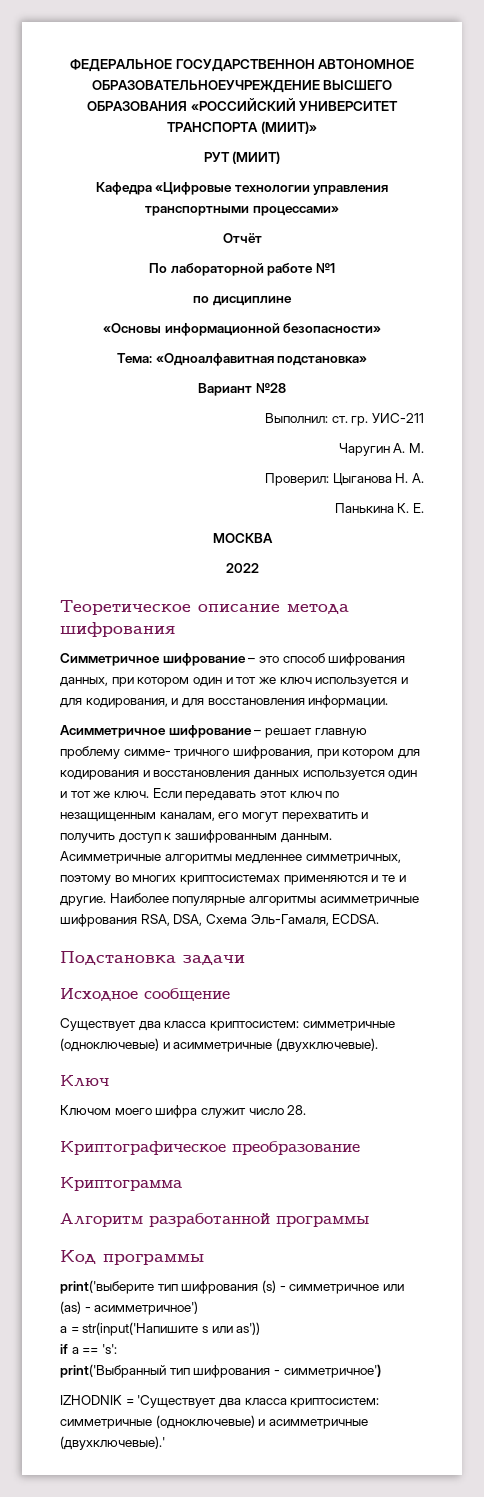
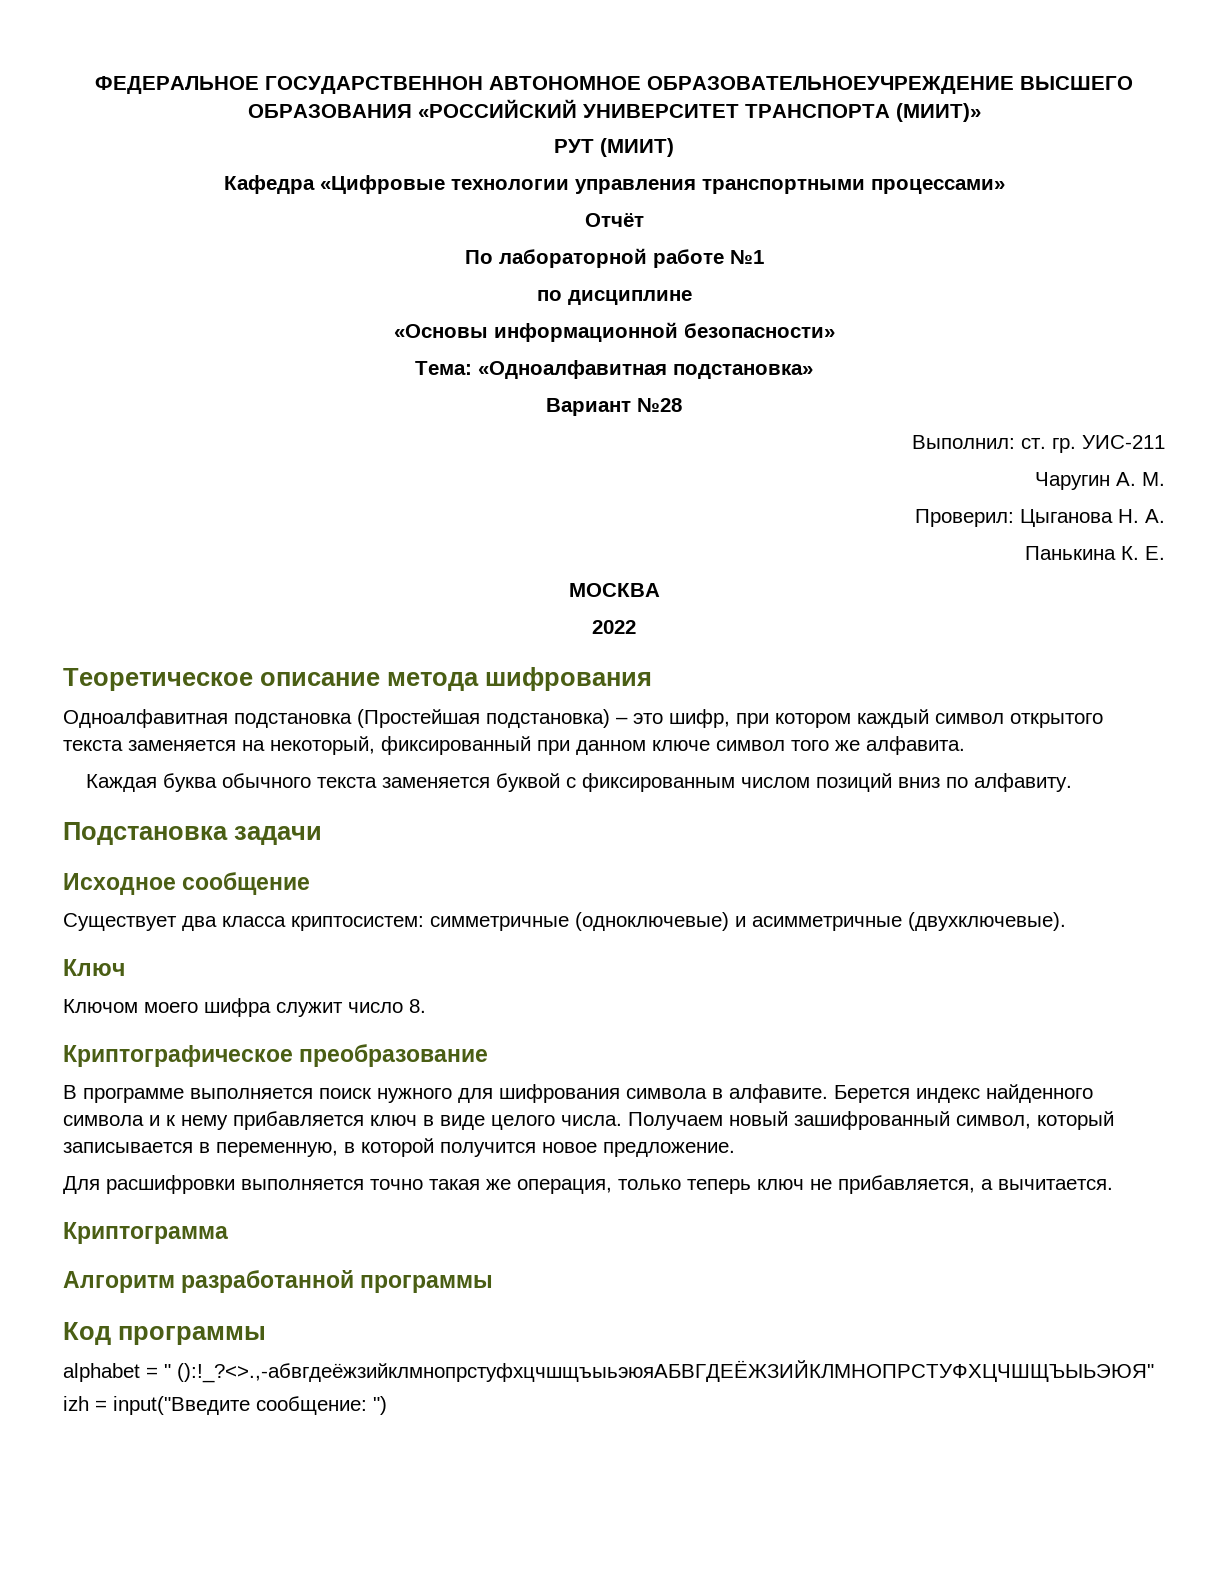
[60,653,406,666] [60,677,408,687] [60,695,389,708] [60,725,367,738] [60,746,420,759] [60,770,418,780] [60,788,340,801] [60,812,369,822] [60,830,332,843] [60,851,401,864] [60,875,406,885] [60,893,419,906] [60,914,380,927] Симметричное шифрование – это способ шифрования данных, при котором один и тот же ключ используется и для кодирования, и для восстановления информации. // Aсимметричное шифрование – решает главную проблему симме- тричного шифрования, при котором для кодирования и восстановления данных используется один и тот же ключ. Если передавать этот ключ по незащищенным каналам, его могут перехватить и получить доступ к зашифрованным данным. Асимметричные алгоритмы медленнее симметричных, поэтому во многих криптосистемах применяются и те и другие. Наиболее популярные алгоритмы асимметричные шифрования RSA, DSA, Схема Эль-Гамаля, ECDSA. -> [63,709,1103,728] [63,736,965,755] [85,773,1072,792] Одноалфавитная подстановка (Простейшая подстановка) – это шифр, при котором каждый символ открытого текста заменяется на некоторый, фиксированный при данном ключе символ того же алфавита. // Каждая буква обычного текста заменяется буквой с фиксированным числом позиций вниз по алфавиту.
[287,1105,307,1115] 28. -> [409,999,426,1013] 8.
(360, 1148) none -> [63,1084,1093,1103] [63,1111,1114,1130] [63,1138,735,1157] [63,1175,1113,1194] // В программе выполняется поиск нужного для шифрования символа в алфавите. Берется индекс найденного символа и к нему прибавляется ключ в виде целого числа. Получаем новый зашифрованный символ, который записывается в переменную, в которой получится новое предложение. // Для расшифровки выполняется точно такая же операция, только теперь ключ не прибавляется, а вычитается.
[60,1280,404,1294] [60,1301,199,1315] [60,1322,261,1336] [60,1344,117,1354] [60,1364,381,1378] [60,1395,380,1408] [60,1415,368,1429] [60,1436,165,1450] print('выберите тип шифрования (s) - симметричное или (as) - асимметричное') // a = str(input('Напишите s или as')) // if a == 's': // print('Выбранный тип шифрования - симметричное') // IZHODNIK = 'Существует два класса криптосистем: симметричные (одноключевые) и асимметричные (двухключевые).' -> [63,1360,1154,1383] [63,1396,387,1415] alphabet = " ():!_?<>.,-абвгдеёжзийклмнопрстуфхцчшщъыьэюяАБВГДЕЁЖЗИЙКЛМНОПРСТУФХЦЧШЩЪЫЬЭЮЯ" // izh = input("Введите сообщение: ")

